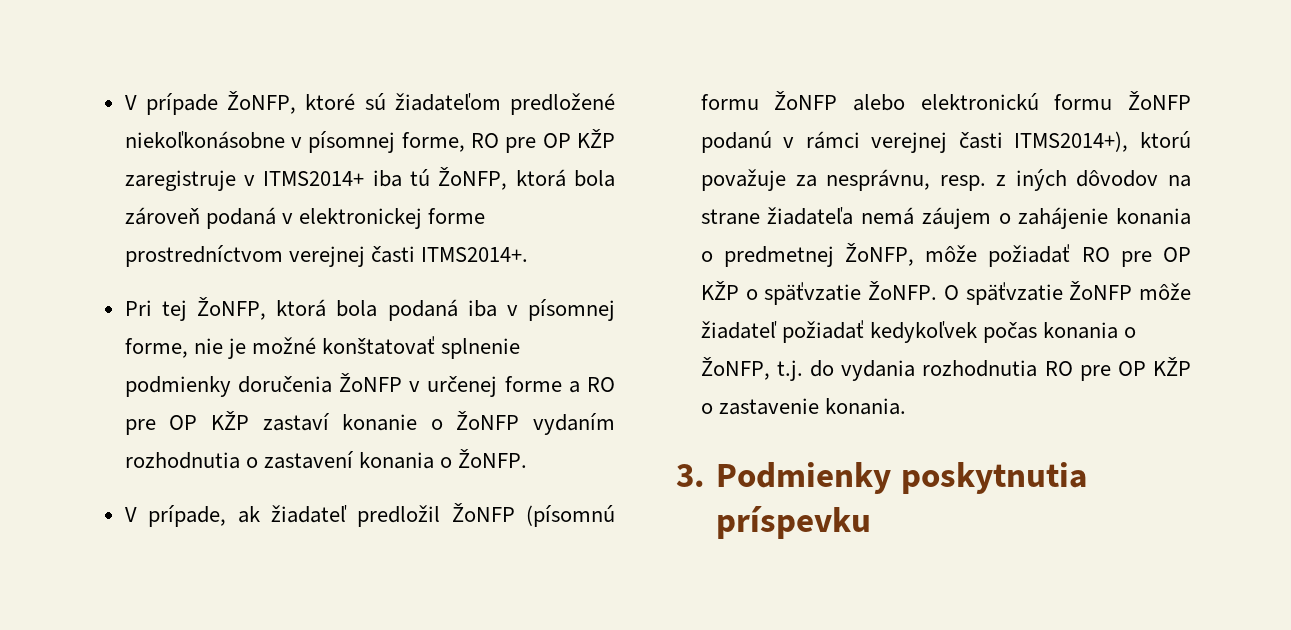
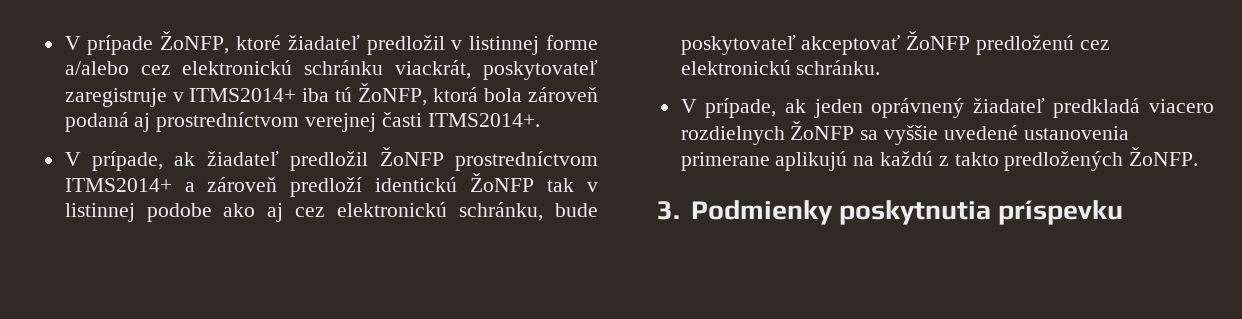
[364,93,615,115] [124,129,615,153] sú žiadateľom predložené niekoľkonásobne v písomnej forme, RO pre OP KŽP -> [287,35,598,55] [64,60,598,80] žiadateľ predložil v listinnej forme a/alebo cez elektronickú schránku viackrát, poskytovateľ
[281,208,486,229] v elektronickej forme -> [134,113,151,132] aj
[124,297,615,321] [124,336,521,359] [124,373,615,397] [124,411,615,435] [124,449,528,469] // Pri tej ŽoNFP, ktorá bola podaná iba v písomnej forme, nie je možné konštatovať splnenie podmienky doručenia ŽoNFP v určenej forme a RO pre OP KŽP zastaví konanie o ŽoNFP vydaním rozhodnutia o zastavení konania o ŽoNFP. -> (540, 120) none
[526,505,615,527] [700,91,1191,111] [700,131,1191,153] [700,169,1191,191] [700,207,1191,229] [700,243,1191,267] [700,281,1191,305] [700,320,1137,343] [700,357,1191,381] [700,398,906,415] (písomnú formu ŽoNFP alebo elektronickú formu ŽoNFP podanú v rámci verejnej časti ITMS2014+), ktorú považuje za nesprávnu, resp. z iných dôvodov na strane žiadateľa nemá záujem o zahájenie konania o predmetnej ŽoNFP, môže požiadať RO pre OP KŽP o späťvzatie ŽoNFP. O späťvzatie ŽoNFP môže žiadateľ požiadať kedykoľvek počas konania o ŽoNFP, t.j. do vydania rozhodnutia RO pre OP KŽP o zastavenie konania. -> [454,151,598,171] [64,173,598,197] [64,202,598,222] [680,31,1110,55] [680,60,881,75] [680,98,1214,118] [680,121,1129,145] [680,147,1199,171] prostredníctvom ITMS2014+ a zároveň predloží identickú ŽoNFP tak v listinnej podobe ako aj cez elektronickú schránku, bude poskytovateľ akceptovať ŽoNFP predloženú cez elektronickú schránku. // V prípade, ak jeden oprávnený žiadateľ predkladá viacero rozdielnych ŽoNFP sa vyššie uvedené ustanovenia primerane aplikujú na každú z takto predložených ŽoNFP.

